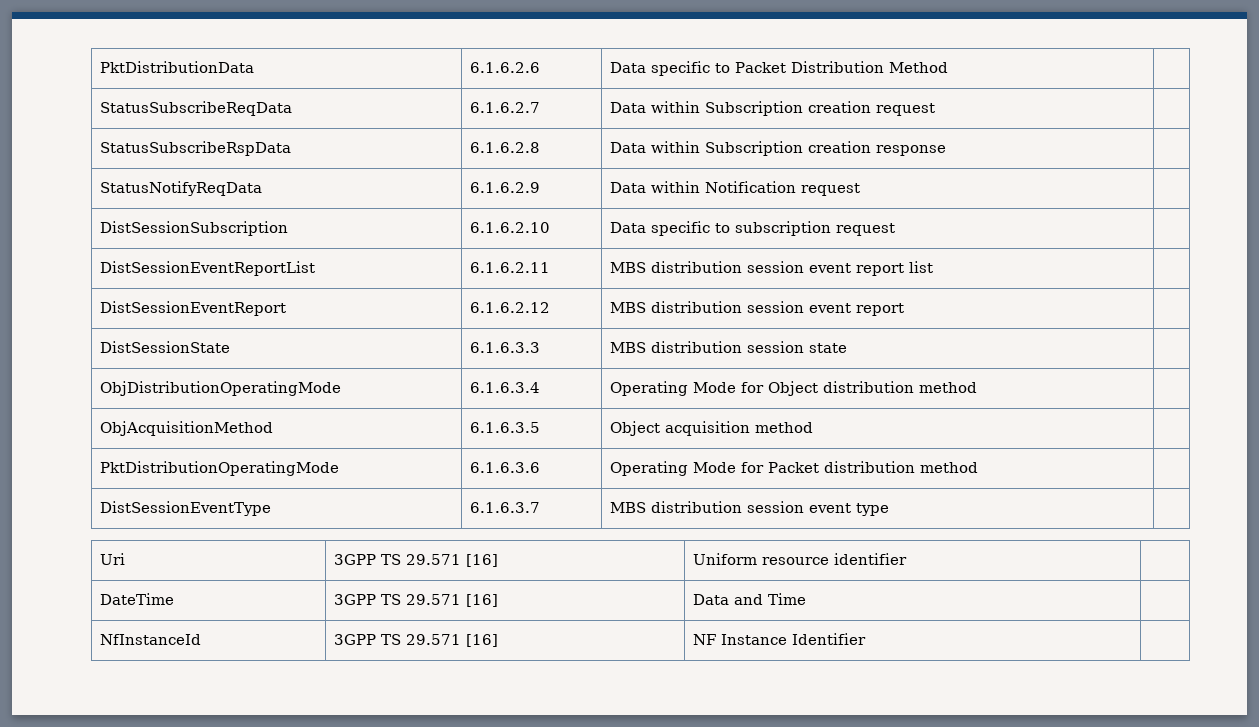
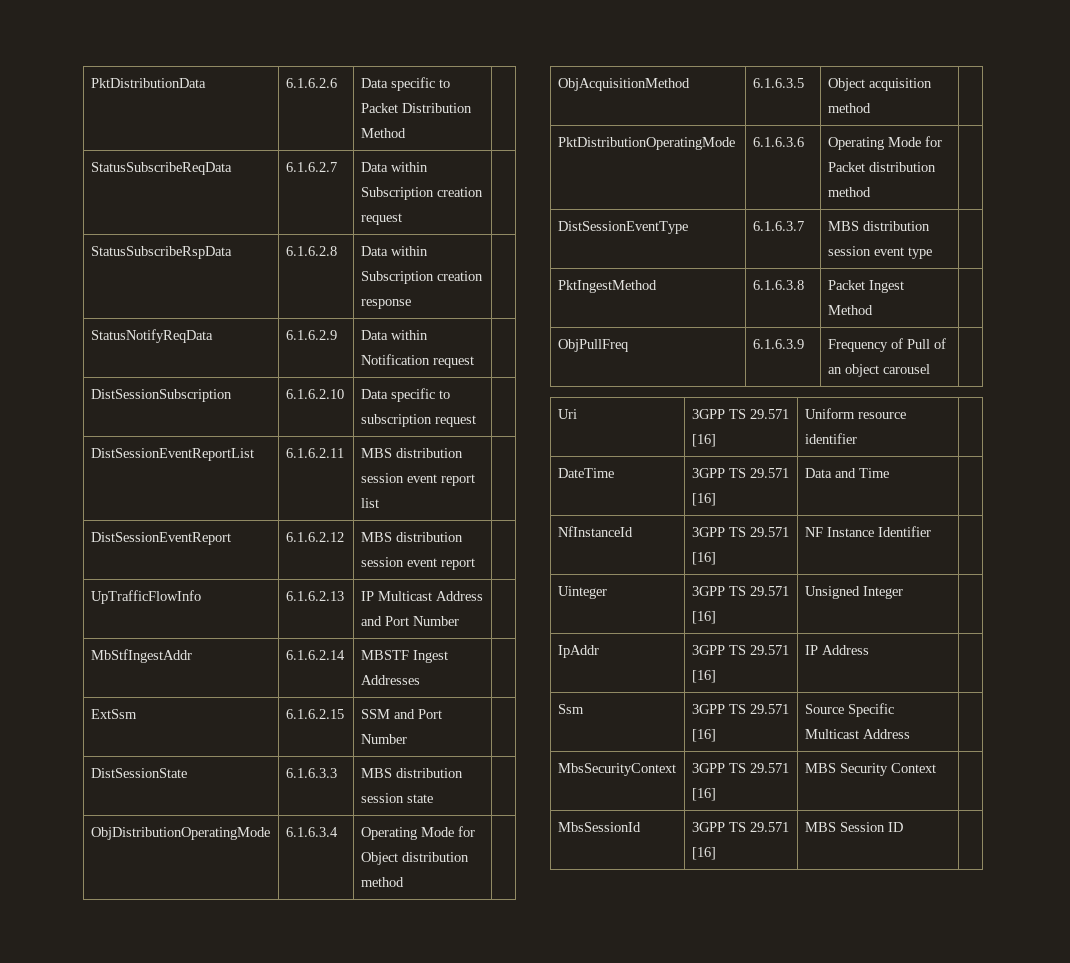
(904, 309) none -> [90,590,201,604] [285,591,344,601] [360,591,483,601] [360,616,459,626] [90,649,192,663] [285,650,345,660] [360,650,448,663] [360,675,420,685] [90,709,137,719] [285,709,344,719] [360,709,442,719] [360,734,407,744] // UpTrafficFlowInfo | 6.1.6.2.13 | IP Multicast Address and Port Number | // MbStfIngestAddr | 6.1.6.2.14 | MBSTF Ingest Addresses | // ExtSsm | 6.1.6.2.15 | SSM and Port Number |
(889, 509) none -> [557,280,657,293] [752,280,804,290] [827,280,904,293] [827,305,873,315] [557,339,628,352] [752,339,804,349] [827,338,946,352] [827,364,930,377] // PktIngestMethod | 6.1.6.3.8 | Packet Ingest Method | // ObjPullFreq | 6.1.6.3.9 | Frequency of Pull of an object carousel |
(866, 639) none -> [557,586,607,599] [691,586,789,596] [691,611,716,624] [804,586,903,599] [557,645,599,658] [691,645,789,655] [691,670,716,683] [804,645,869,655] [557,704,584,714] [691,704,789,714] [691,729,716,742] [804,703,894,717] [804,729,910,739] [557,763,676,776] [691,763,789,773] [691,788,716,801] [804,763,936,776] [557,822,641,832] [691,822,789,832] [691,847,716,860] [804,822,903,832] // Uinteger | 3GPP TS 29.571 [16] | Unsigned Integer | // IpAddr | 3GPP TS 29.571 [16] | IP Address | // Ssm | 3GPP TS 29.571 [16] | Source Specific Multicast Address | // MbsSecurityContext | 3GPP TS 29.571 [16] | MBS Security Context | // MbsSessionId | 3GPP TS 29.571 [16] | MBS Session ID |

